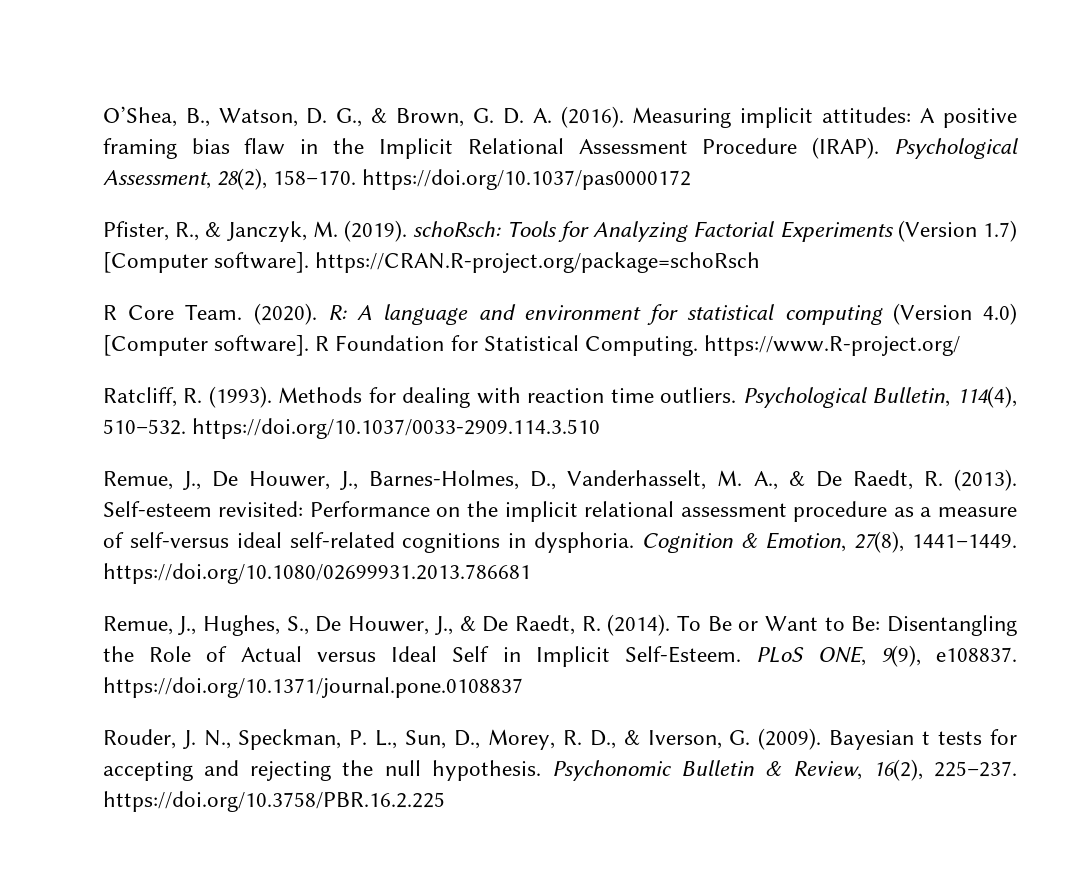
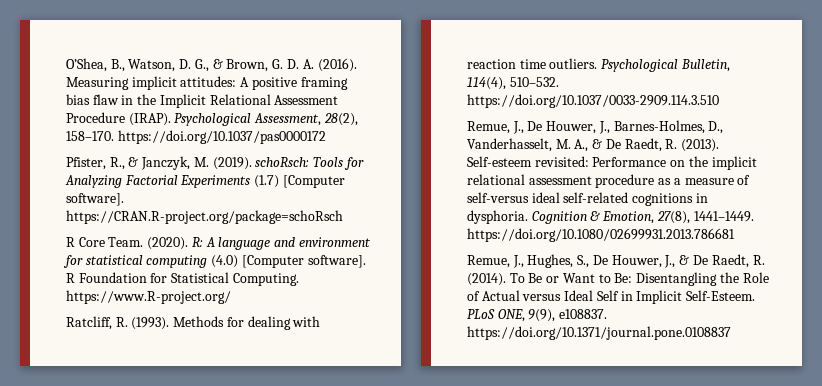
[897,220,1017,242] (Version 1.7) -> [254,175,280,188] (1.7)
[892,303,1017,325] (Version 4.0) -> [211,255,239,268] (4.0)
[102,728,1018,750] [102,759,1017,781] [102,791,445,812] // Rouder, J. N., Speckman, P. L., Sun, D., Morey, R. D., & Iverson, G. (2009). Bayesian t tests for accepting and rejecting the null hypothesis. Psychonomic Bulletin & Review, 16(2), 225–237. https://doi.org/10.3758/PBR.16.2.225 -> (731, 333) none

